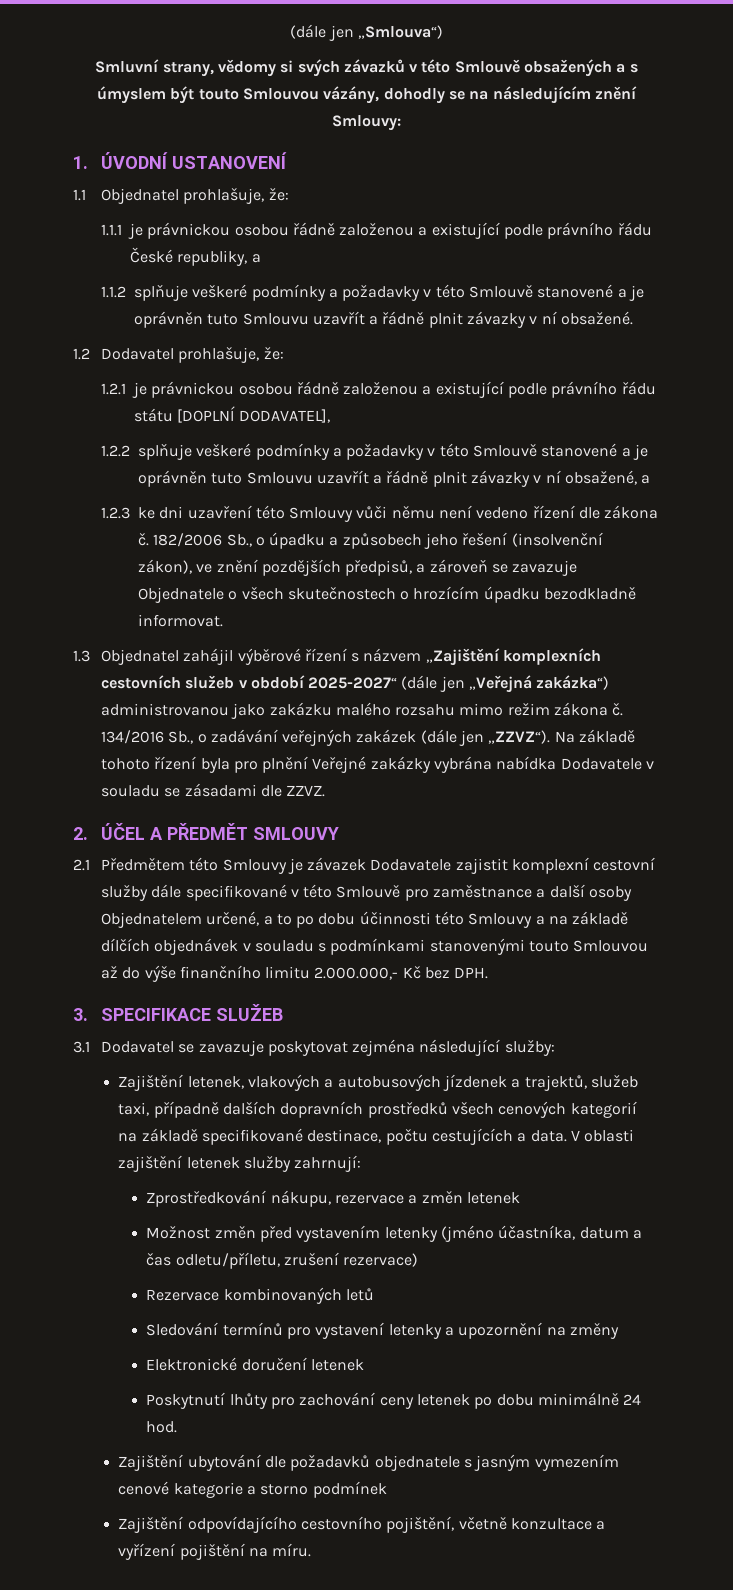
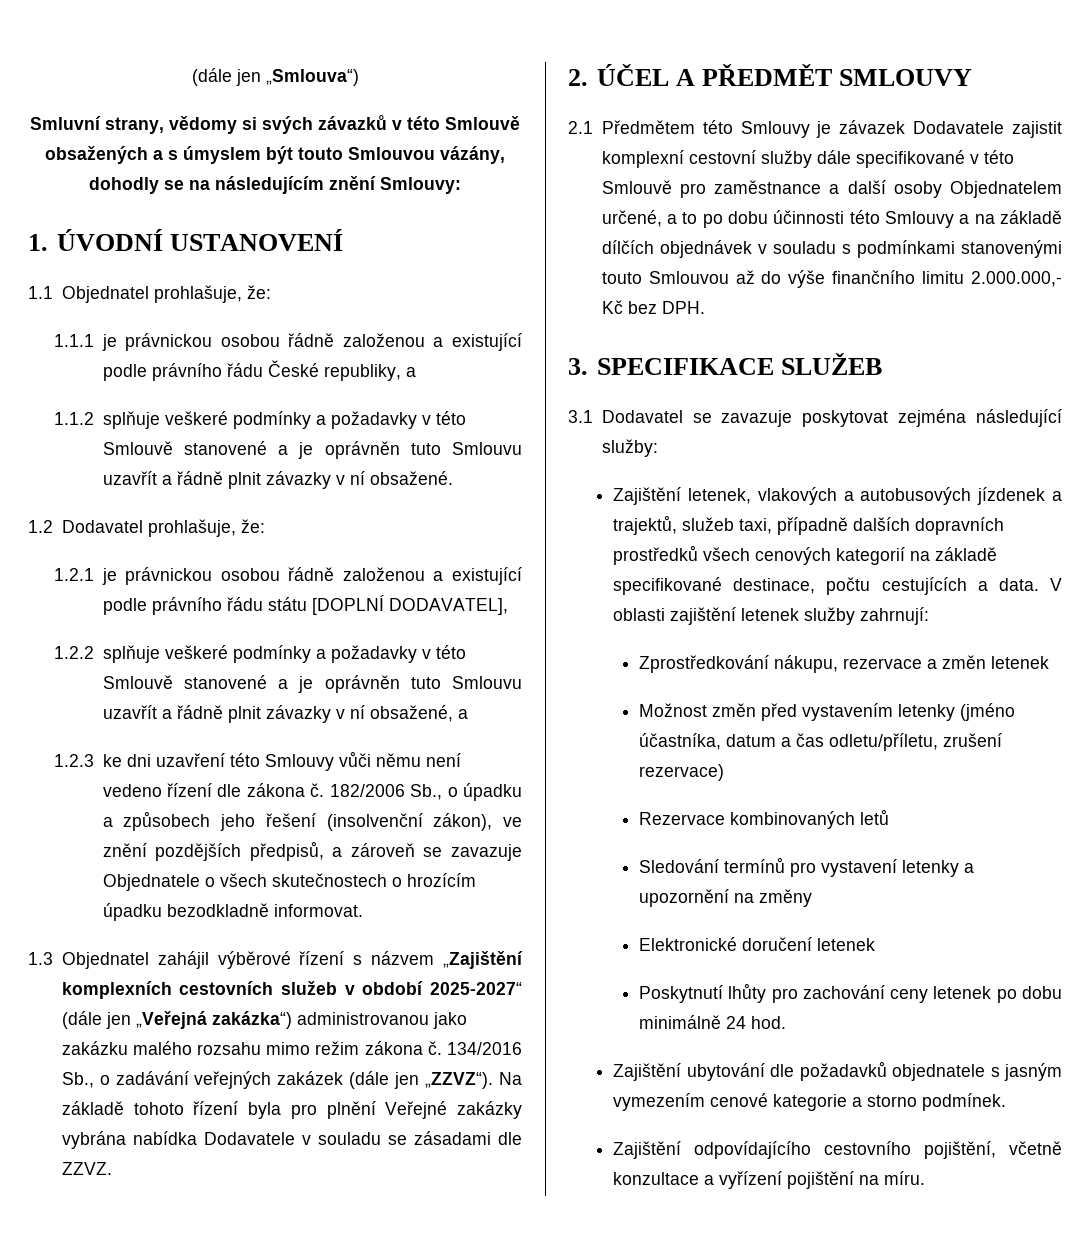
[312,1481,387,1498] podmínek -> [922,1093,1007,1111] podmínek.

